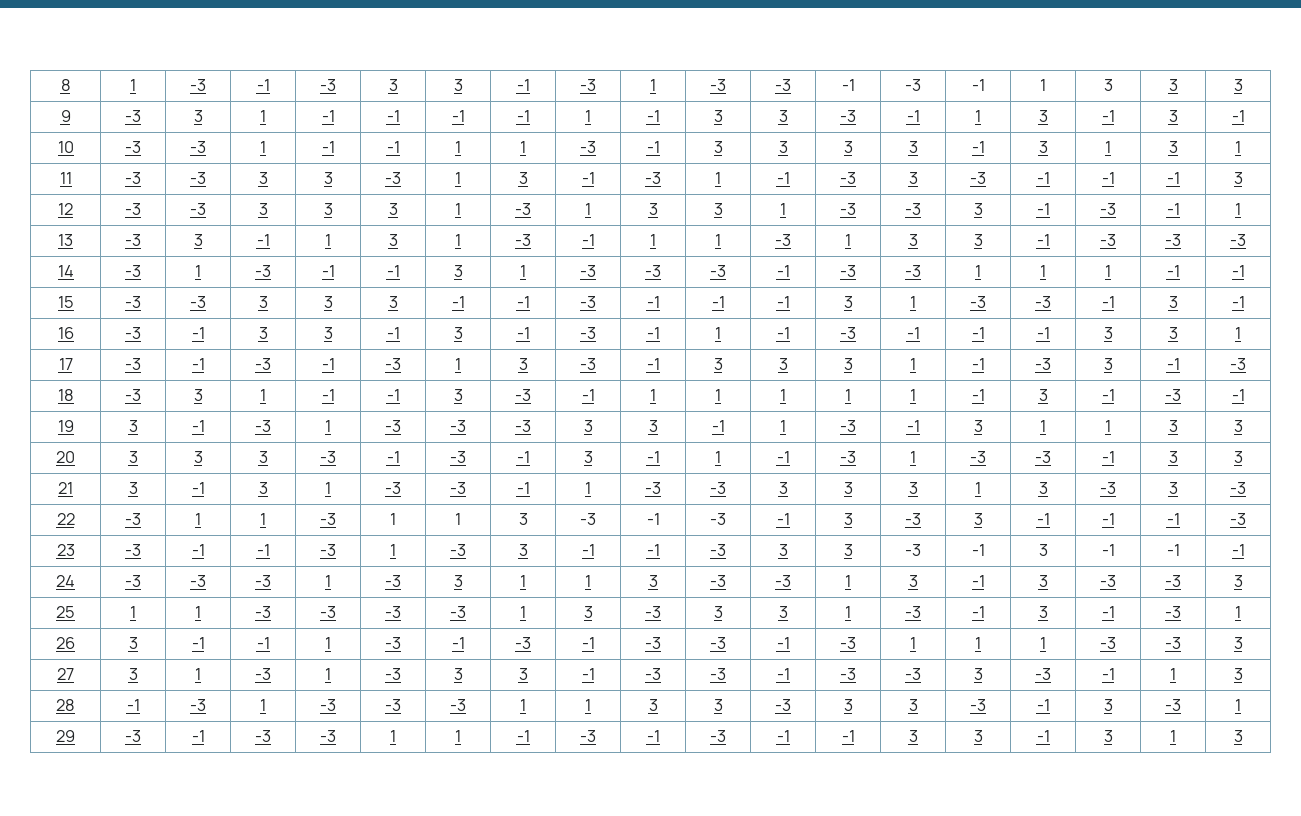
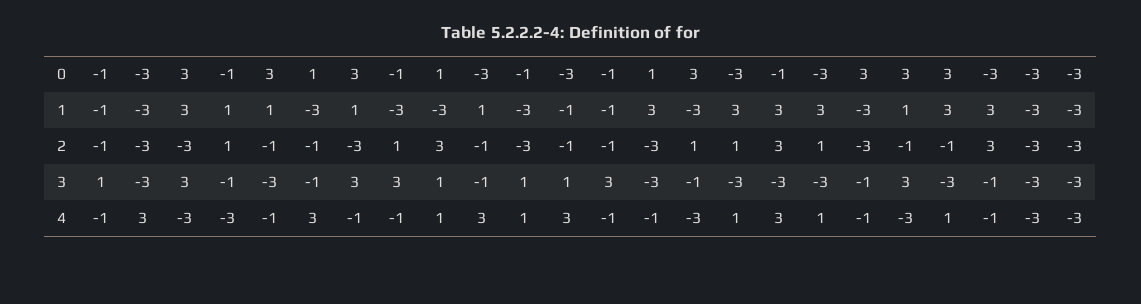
[60,79,71,91] [130,79,136,91] [189,79,206,91] [256,79,270,91] [320,79,336,91] [388,79,398,91] [453,79,463,91] [516,79,530,91] [580,79,596,91] [650,79,656,91] [710,79,726,91] [775,79,791,91] 8 | 1 | -3 | -1 | -3 | 3 | 3 | -1 | -3 | 1 | -3 | -3 -> [441,25,700,39] [57,68,66,80] [92,68,108,79] [135,68,150,80] [180,68,189,80] [219,68,235,79] [265,68,274,80] [307,68,317,79] [350,68,359,80] [389,68,404,79] [434,68,444,79] [474,68,489,80] Table 5.2.2.2-4: Definition of for // 0 | -1 | -3 | 3 | -1 | 3 | 1 | 3 | -1 | 1 | -3
[1168,79,1178,91] [1233,79,1243,91] [60,110,71,122] [125,110,141,122] [193,110,203,122] [260,110,266,122] [321,110,335,122] [386,110,400,122] [451,110,465,122] [516,110,530,122] [585,110,591,122] [646,110,660,122] [713,110,723,122] [778,110,788,122] [840,110,856,122] [906,110,920,122] [975,110,981,122] [1038,110,1048,122] [1101,110,1115,122] [1168,110,1178,122] [1231,110,1245,122] [57,141,74,153] [125,141,141,153] [189,141,206,153] [260,141,266,153] [321,141,335,153] [386,141,400,153] [455,141,461,153] [520,141,526,153] [580,141,596,153] [646,141,660,153] [713,141,723,153] [778,141,788,153] [843,141,853,153] [908,141,918,153] [971,141,985,153] [1038,141,1048,153] [1105,141,1111,153] [1168,141,1178,153] [1235,141,1241,153] [59,172,72,184] [125,172,141,184] [189,172,206,184] [258,172,268,184] [323,172,333,184] [385,172,401,184] [455,172,461,184] [518,172,528,184] [581,172,595,184] [645,172,661,184] [715,172,721,184] [776,172,790,184] [840,172,856,184] [908,172,918,184] [970,172,986,184] [1036,172,1050,184] [1101,172,1115,184] [1166,172,1180,184] [1233,172,1243,184] [58,203,73,215] [125,203,141,215] [189,203,206,215] [258,203,268,215] [323,203,333,215] [388,203,398,215] [455,203,461,215] [515,203,531,215] [585,203,591,215] [648,203,658,215] [713,203,723,215] [780,203,786,215] [840,203,856,215] [905,203,921,215] [973,203,983,215] [1036,203,1050,215] [1100,203,1116,215] [1166,203,1180,215] [1235,203,1241,215] [58,234,73,246] [125,234,141,246] [193,234,203,246] [256,234,270,246] [325,234,331,246] [388,234,398,246] [455,234,461,246] [515,234,531,246] [581,234,595,246] [650,234,656,246] [715,234,721,246] [775,234,791,246] [845,234,851,246] [908,234,918,246] [973,234,983,246] [1036,234,1050,246] [1100,234,1116,246] [1165,234,1181,246] [1230,234,1246,246] [57,265,74,277] [125,265,141,277] [194,265,201,277] [254,265,271,277] [321,265,335,277] [386,265,400,277] [453,265,463,277] [520,265,526,277] [580,265,596,277] [645,265,661,277] [710,265,726,277] [776,265,790,277] [840,265,856,277] [905,265,921,277] [975,265,981,277] [1040,265,1046,277] [1105,265,1111,277] [1166,265,1180,277] [1231,265,1245,277] [57,296,74,308] [125,296,141,308] [189,296,206,308] [258,296,268,308] [323,296,333,308] [388,296,398,308] [451,296,465,308] [516,296,530,308] [580,296,596,308] [646,296,660,308] [711,296,725,308] [776,296,790,308] [843,296,853,308] [910,296,916,308] [970,296,986,308] [1035,296,1051,308] [1101,296,1115,308] [1168,296,1178,308] [1231,296,1245,308] [57,327,74,339] [125,327,141,339] [191,327,205,339] [258,327,268,339] [323,327,333,339] [386,327,400,339] [453,327,463,339] [516,327,530,339] [580,327,596,339] [646,327,660,339] [715,327,721,339] [776,327,790,339] [840,327,856,339] [906,327,920,339] [971,327,985,339] [1036,327,1050,339] [1103,327,1113,339] [1168,327,1178,339] [1235,327,1241,339] [58,358,73,370] [125,358,141,370] [191,358,205,370] [254,358,271,370] [321,358,335,370] [385,358,401,370] [455,358,461,370] [518,358,528,370] [580,358,596,370] [646,358,660,370] [713,358,723,370] [778,358,788,370] [843,358,853,370] [910,358,916,370] [971,358,985,370] [1035,358,1051,370] [1103,358,1113,370] [1166,358,1180,370] [1230,358,1246,370] [57,389,74,401] [125,389,141,401] [193,389,203,401] [260,389,266,401] [321,389,335,401] [386,389,400,401] [453,389,463,401] [515,389,531,401] [581,389,595,401] [650,389,656,401] [715,389,721,401] [780,389,786,401] [845,389,851,401] [910,389,916,401] [971,389,985,401] [1038,389,1048,401] [1101,389,1115,401] [1165,389,1181,401] [1231,389,1245,401] [57,420,74,432] [128,420,138,432] [191,420,205,432] [254,420,271,432] [325,420,331,432] [385,420,401,432] [450,420,466,432] [515,420,531,432] [583,420,593,432] [648,420,658,432] [711,420,725,432] [780,420,786,432] [840,420,856,432] [906,420,920,432] [973,420,983,432] [1040,420,1046,432] [1105,420,1111,432] [1168,420,1178,432] [1233,420,1243,432] [56,451,75,463] [128,451,138,463] [193,451,203,463] [258,451,268,463] [320,451,336,463] [386,451,400,463] [450,451,466,463] [516,451,530,463] [583,451,593,463] [646,451,660,463] [715,451,721,463] [776,451,790,463] [840,451,856,463] [910,451,916,463] [970,451,986,463] [1035,451,1051,463] [1101,451,1115,463] [1168,451,1178,463] [1233,451,1243,463] [58,482,73,494] [128,482,138,494] [191,482,205,494] [258,482,268,494] [325,482,331,494] [385,482,401,494] [450,482,466,494] [516,482,530,494] [585,482,591,494] [645,482,661,494] [710,482,726,494] [778,482,788,494] [843,482,853,494] [908,482,918,494] [975,482,981,494] [1038,482,1048,494] [1100,482,1116,494] [1168,482,1178,494] [1230,482,1246,494] [56,513,75,525] [125,513,141,525] [194,513,201,525] [260,513,266,525] [320,513,336,525] 3 | 3 // 9 | -3 | 3 | 1 | -1 | -1 | -1 | -1 | 1 | -1 | 3 | 3 | -3 | -1 | 1 | 3 | -1 | 3 | -1 // 10 | -3 | -3 | 1 | -1 | -1 | 1 | 1 | -3 | -1 | 3 | 3 | 3 | 3 | -1 | 3 | 1 | 3 | 1 // 11 | -3 | -3 | 3 | 3 | -3 | 1 | 3 | -1 | -3 | 1 | -1 | -3 | 3 | -3 | -1 | -1 | -1 | 3 // 12 | -3 | -3 | 3 | 3 | 3 | 1 | -3 | 1 | 3 | 3 | 1 | -3 | -3 | 3 | -1 | -3 | -1 | 1 // 13 | -3 | 3 | -1 | 1 | 3 | 1 | -3 | -1 | 1 | 1 | -3 | 1 | 3 | 3 | -1 | -3 | -3 | -3 // 14 | -3 | 1 | -3 | -1 | -1 | 3 | 1 | -3 | -3 | -3 | -1 | -3 | -3 | 1 | 1 | 1 | -1 | -1 // 15 | -3 | -3 | 3 | 3 | 3 | -1 | -1 | -3 | -1 | -1 | -1 | 3 | 1 | -3 | -3 | -1 | 3 | -1 // 16 | -3 | -1 | 3 | 3 | -1 | 3 | -1 | -3 | -1 | 1 | -1 | -3 | -1 | -1 | -1 | 3 | 3 | 1 // 17 | -3 | -1 | -3 | -1 | -3 | 1 | 3 | -3 | -1 | 3 | 3 | 3 | 1 | -1 | -3 | 3 | -1 | -3 // 18 | -3 | 3 | 1 | -1 | -1 | 3 | -3 | -1 | 1 | 1 | 1 | 1 | 1 | -1 | 3 | -1 | -3 | -1 // 19 | 3 | -1 | -3 | 1 | -3 | -3 | -3 | 3 | 3 | -1 | 1 | -3 | -1 | 3 | 1 | 1 | 3 | 3 // 20 | 3 | 3 | 3 | -3 | -1 | -3 | -1 | 3 | -1 | 1 | -1 | -3 | 1 | -3 | -3 | -1 | 3 | 3 // 21 | 3 | -1 | 3 | 1 | -3 | -3 | -1 | 1 | -3 | -3 | 3 | 3 | 3 | 1 | 3 | -3 | 3 | -3 // 22 | -3 | 1 | 1 | -3 -> [728,68,743,80] [770,68,786,79] [813,68,828,80] [858,68,868,80] [901,68,910,80] [943,68,952,80] [982,68,998,80] [1025,68,1040,80] [1067,68,1082,80] [57,104,66,115] [92,104,108,115] [135,104,150,116] [180,104,189,116] [222,104,232,115] [265,104,274,115] [304,104,320,116] [350,104,359,115] [389,104,404,116] [431,104,447,116] [477,104,486,115] [516,104,531,116] [558,104,574,115] [601,104,616,115] [646,104,656,116] [686,104,701,116] [731,104,740,116] [773,104,783,116] [816,104,825,116] [855,104,871,116] [901,104,910,115] [943,104,952,116] [985,104,995,116] [1025,104,1040,116] [1067,104,1082,116] [57,140,66,151] [92,140,108,151] [135,140,150,152] [177,140,192,152] [222,140,232,151] [262,140,277,151] [304,140,320,151] [347,140,362,152] [392,140,401,151] [434,140,444,152] [474,140,489,151] [516,140,531,152] [558,140,574,151] [601,140,616,151] [643,140,659,152] [689,140,698,151] [731,140,740,151] [773,140,783,152] [816,140,825,151] [855,140,871,152] [898,140,913,151] [940,140,955,151] [985,140,995,152] [1025,140,1040,152] [1067,140,1082,152] [57,176,66,188] [95,176,105,187] [135,176,150,188] [180,176,189,188] [219,176,235,187] [262,176,277,188] [304,176,320,187] [350,176,359,188] [392,176,401,188] [434,176,444,187] [474,176,489,187] -3 | -1 | -3 | 3 | 3 | 3 | -3 | -3 | -3 // 1 | -1 | -3 | 3 | 1 | 1 | -3 | 1 | -3 | -3 | 1 | -3 | -1 | -1 | 3 | -3 | 3 | 3 | 3 | -3 | 1 | 3 | 3 | -3 | -3 // 2 | -1 | -3 | -3 | 1 | -1 | -1 | -3 | 1 | 3 | -1 | -3 | -1 | -1 | -3 | 1 | 1 | 3 | 1 | -3 | -1 | -1 | 3 | -3 | -3 // 3 | 1 | -3 | 3 | -1 | -3 | -1 | 3 | 3 | 1 | -1
[776,513,790,525] [843,513,853,525] [905,513,921,525] [973,513,983,525] [1036,513,1050,525] [1101,513,1115,525] [1166,513,1180,525] [1230,513,1246,525] [56,544,75,556] [125,544,141,556] [191,544,205,556] [256,544,270,556] [320,544,336,556] [390,544,396,556] [450,544,466,556] [518,544,528,556] [581,544,595,556] [646,544,660,556] [710,544,726,556] [778,544,788,556] [843,544,853,556] | -1 | 3 | -3 | 3 | -1 | -1 | -1 | -3 // 23 | -3 | -1 | -1 | -3 | 1 | -3 | 3 | -1 | -1 | -3 | 3 | 3 -> [770,176,786,188] [813,176,828,188] [855,176,871,187] [901,176,910,188] [940,176,955,188] [982,176,998,187] [1025,176,1040,188] [1067,176,1082,188] [57,212,66,223] [92,212,108,223] [138,212,147,224] [177,212,192,224] | -3 | -3 | -1 | 3 | -3 | -1 | -3 | -3 // 4 | -1 | 3 | -3
[1231,544,1245,556] [56,575,75,587] [125,575,141,587] [189,575,206,587] [254,575,271,587] [325,575,331,587] [385,575,401,587] [453,575,463,587] [520,575,526,587] [585,575,591,587] [648,575,658,587] [710,575,726,587] [775,575,791,587] [845,575,851,587] [908,575,918,587] [971,575,985,587] [1038,575,1048,587] [1100,575,1116,587] [1165,575,1181,587] [1233,575,1243,587] [56,606,75,618] [130,606,136,618] [194,606,201,618] [254,606,271,618] [320,606,336,618] [385,606,401,618] [450,606,466,618] [520,606,526,618] [583,606,593,618] [645,606,661,618] [713,606,723,618] [778,606,788,618] [845,606,851,618] [905,606,921,618] [971,606,985,618] [1038,606,1048,618] [1101,606,1115,618] [1165,606,1181,618] [1235,606,1241,618] [56,637,75,649] [128,637,138,649] [191,637,205,649] [256,637,270,649] [325,637,331,649] [385,637,401,649] [451,637,465,649] [515,637,531,649] [581,637,595,649] [645,637,661,649] [710,637,726,649] [776,637,790,649] [840,637,856,649] [910,637,916,649] [975,637,981,649] [1040,637,1046,649] [1100,637,1116,649] [1165,637,1181,649] [1233,637,1243,649] [57,668,74,680] [128,668,138,680] [194,668,201,680] [254,668,271,680] [325,668,331,680] [385,668,401,680] [453,668,463,680] [518,668,528,680] [581,668,595,680] [645,668,661,680] [710,668,726,680] [776,668,790,680] [840,668,856,680] [905,668,921,680] [973,668,983,680] [1035,668,1051,680] [1101,668,1115,680] [1170,668,1176,680] [1233,668,1243,680] [56,699,75,711] [126,699,140,711] [189,699,206,711] [260,699,266,711] [320,699,336,711] [385,699,401,711] [450,699,466,711] [520,699,526,711] [585,699,591,711] [648,699,658,711] [713,699,723,711] [775,699,791,711] [843,699,853,711] [908,699,918,711] [970,699,986,711] [1036,699,1050,711] [1103,699,1113,711] [1165,699,1181,711] [1235,699,1241,711] [56,730,75,742] [125,730,141,742] [191,730,205,742] [254,730,271,742] [320,730,336,742] [390,730,396,742] [455,730,461,742] [516,730,530,742] [580,730,596,742] [646,730,660,742] [710,730,726,742] [776,730,790,742] [841,730,855,742] [908,730,918,742] [973,730,983,742] [1036,730,1050,742] [1103,730,1113,742] [1170,730,1176,742] [1233,730,1243,742] | -1 // 24 | -3 | -3 | -3 | 1 | -3 | 3 | 1 | 1 | 3 | -3 | -3 | 1 | 3 | -1 | 3 | -3 | -3 | 3 // 25 | 1 | 1 | -3 | -3 | -3 | -3 | 1 | 3 | -3 | 3 | 3 | 1 | -3 | -1 | 3 | -1 | -3 | 1 // 26 | 3 | -1 | -1 | 1 | -3 | -1 | -3 | -1 | -3 | -3 | -1 | -3 | 1 | 1 | 1 | -3 | -3 | 3 // 27 | 3 | 1 | -3 | 1 | -3 | 3 | 3 | -1 | -3 | -3 | -1 | -3 | -3 | 3 | -3 | -1 | 1 | 3 // 28 | -1 | -3 | 1 | -3 | -3 | -3 | 1 | 1 | 3 | 3 | -3 | 3 | 3 | -3 | -1 | 3 | -3 | 1 // 29 | -3 | -1 | -3 | -3 | 1 | 1 | -1 | -3 | -1 | -3 | -1 | -1 | 3 | 3 | -1 | 3 | 1 | 3 -> [434,212,444,223] [477,212,486,224] [519,212,528,223] [561,212,571,224] [601,212,616,223] [643,212,659,223] [686,212,701,224] [731,212,740,223] [773,212,783,224] [816,212,825,223] [855,212,871,223] [898,212,913,224] [943,212,952,223] [982,212,998,223] [1025,212,1040,224] [1067,212,1082,224] | 1 | 3 | 1 | 3 | -1 | -1 | -3 | 1 | 3 | 1 | -1 | -3 | 1 | -1 | -3 | -3

